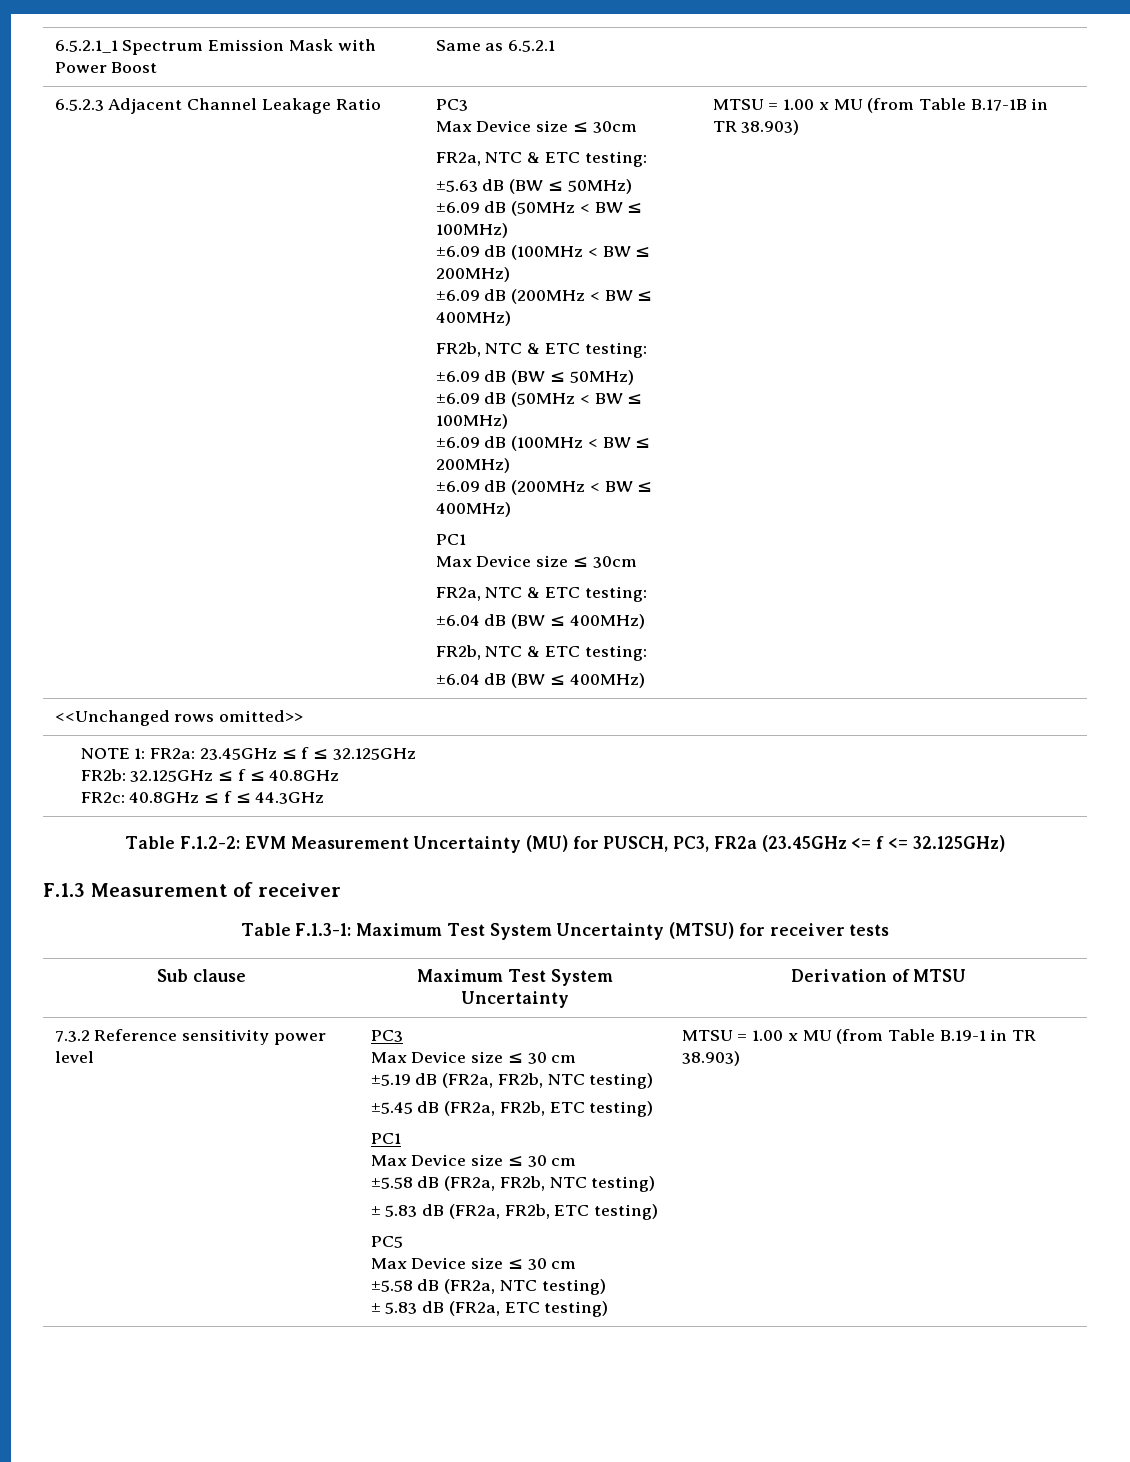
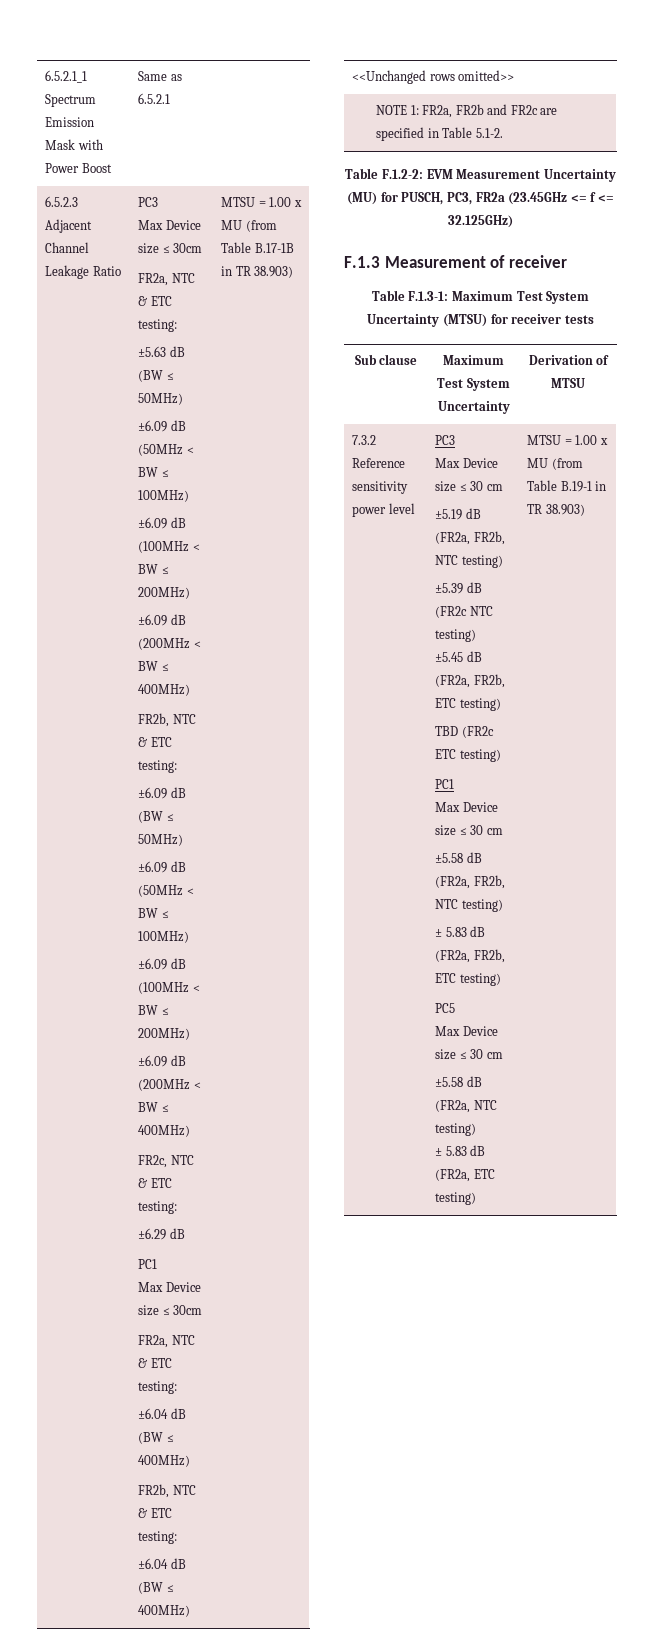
(511, 509) none -> [138,1155,194,1168] [138,1178,172,1188] [138,1201,178,1214] [138,1228,185,1240] // FR2c, NTC & ETC testing: // ±6.29 dB
[150,747,416,760] [80,769,340,782] [80,791,325,804] FR2a: 23.45GHz ≤ f ≤ 32.125GHz // FR2b: 32.125GHz ≤ f ≤ 40.8GHz // FR2c: 40.8GHz ≤ f ≤ 44.3GHz -> [422,104,558,118] [376,127,503,141] FR2a, FR2b and FR2c are specified in Table 5.1-2.
(654, 1081) none -> [435,582,482,594] [435,606,493,618] [435,629,477,642] // ±5.39 dB (FR2c NTC testing)
(654, 1109) none -> [435,726,494,738] [435,749,501,762] // TBD (FR2c ETC testing)

